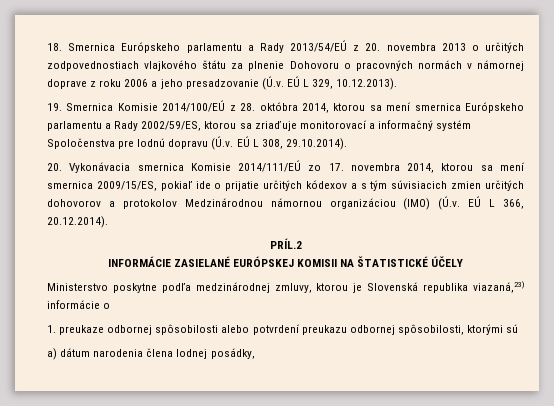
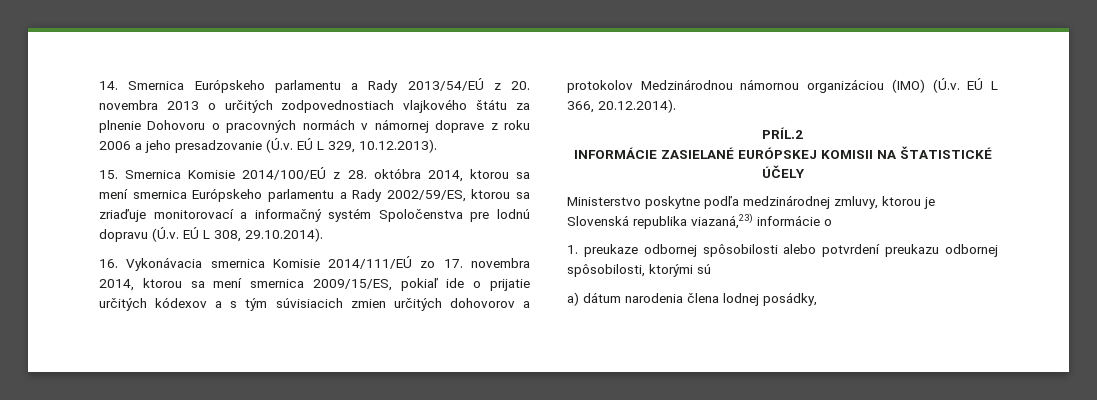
[47,43,62,51] 18. -> [99,81,118,90] 14.
[47,103,62,111] 19. -> [99,170,118,179] 15.
[47,163,62,171] 20. -> [99,259,118,268] 16.

